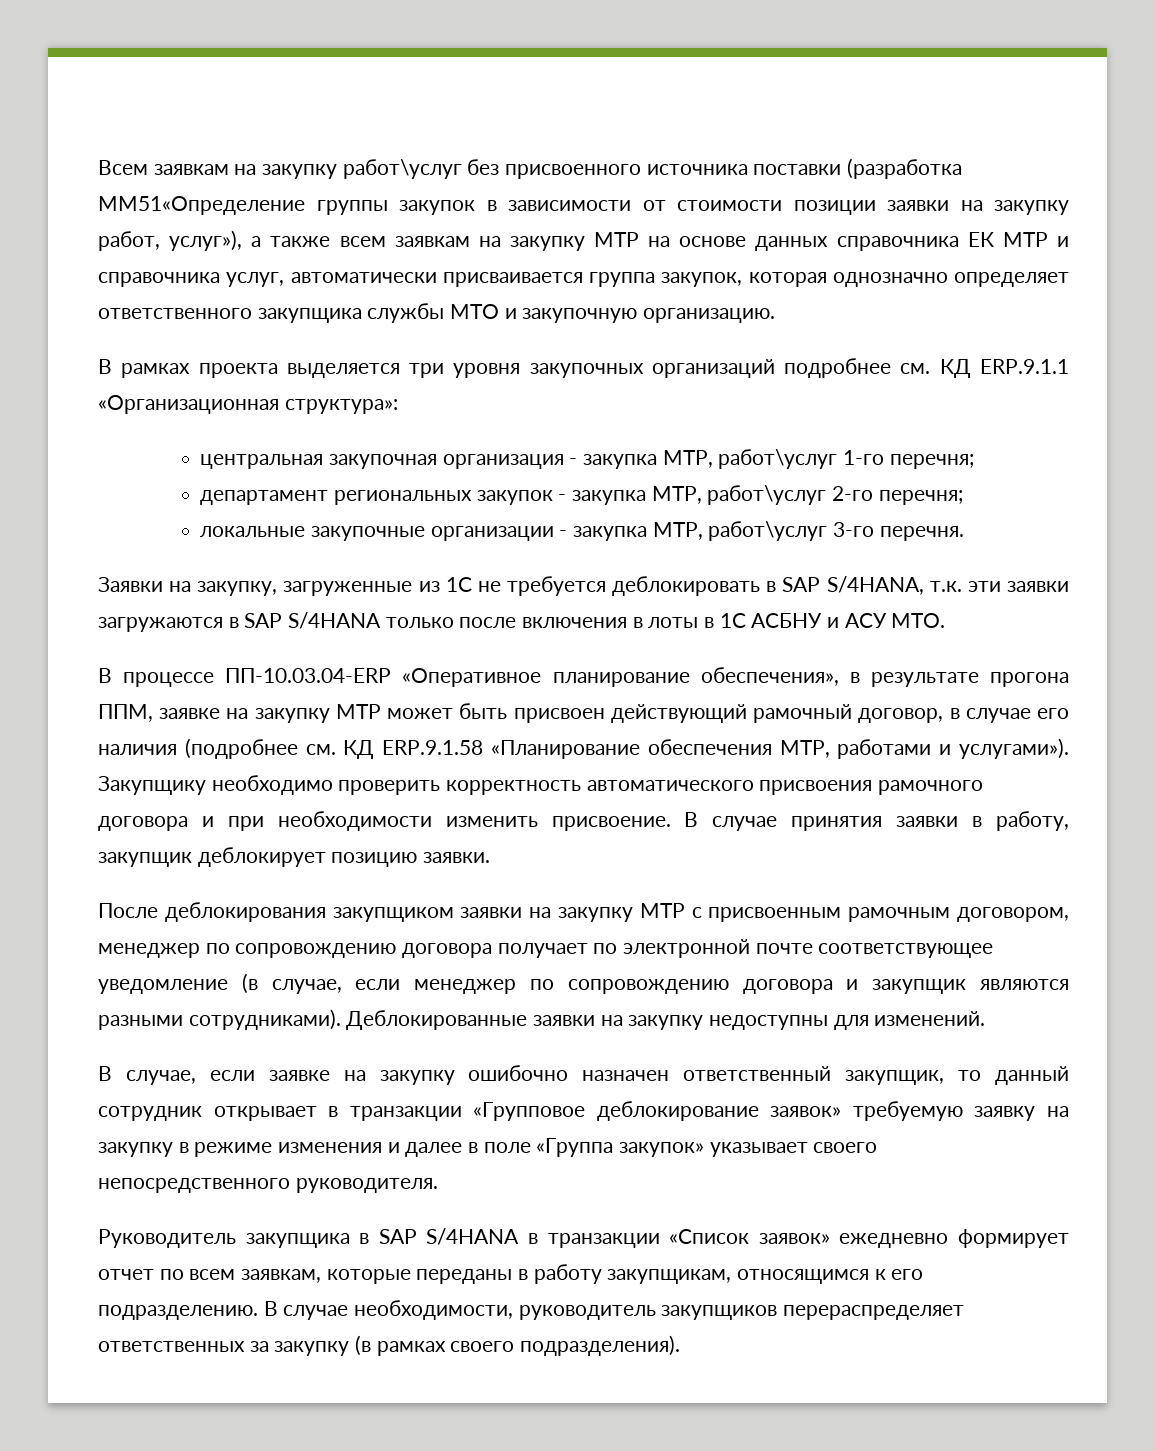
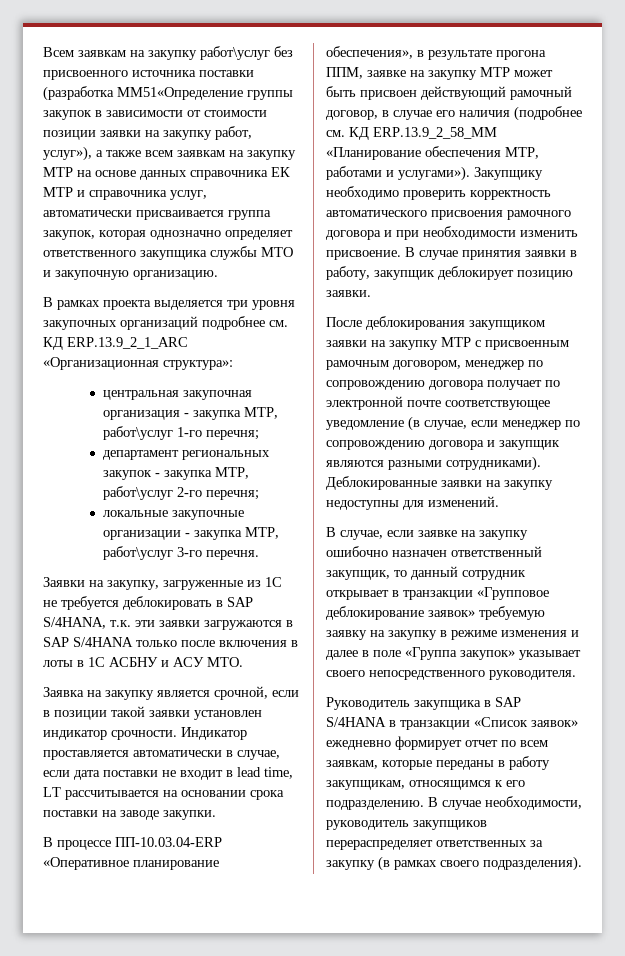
[979,359,1069,374] ERP.9.1.1 -> [67,337,188,349] ERP.13.9_2_1_ARC
(946, 620) none -> [43,686,299,700] [43,706,262,720] [43,727,247,740] [43,750,280,760] [43,767,293,780] [43,787,284,800] [43,810,216,820] // Заявка на закупку является срочной, если в позиции такой заявки установлен индикатор срочности. Индикатор проставляется автоматически в случае, если дата поставки не входит в lead time, LT рассчитывается на основании срока поставки на заводе закупки.
[382,740,484,755] ERP.9.1.58 -> [373,127,497,139] ERP.13.9_2_58_MM

